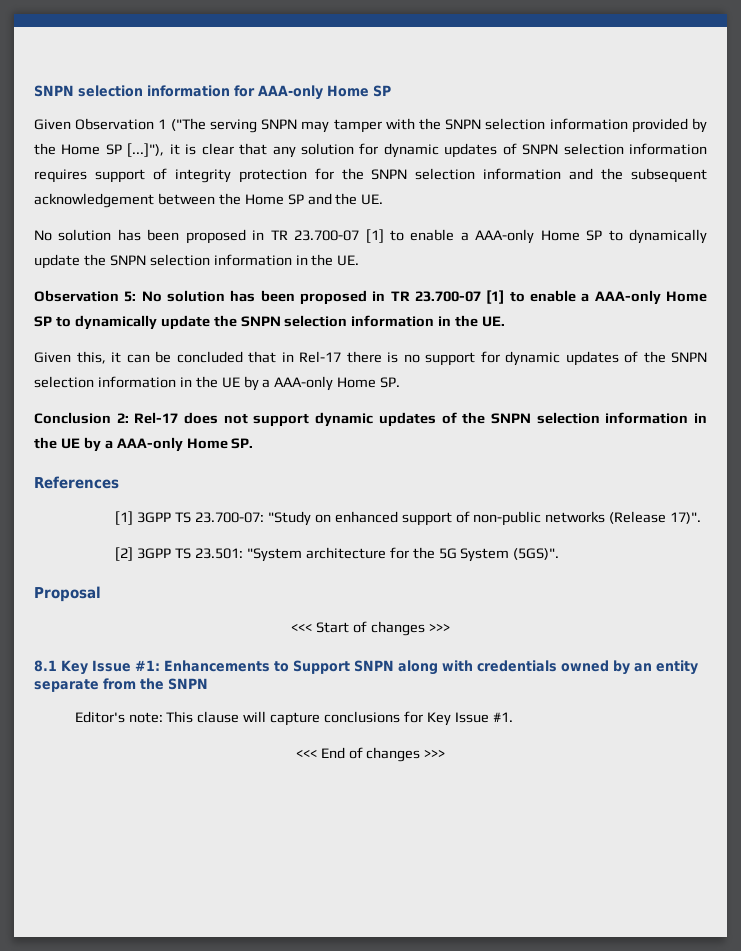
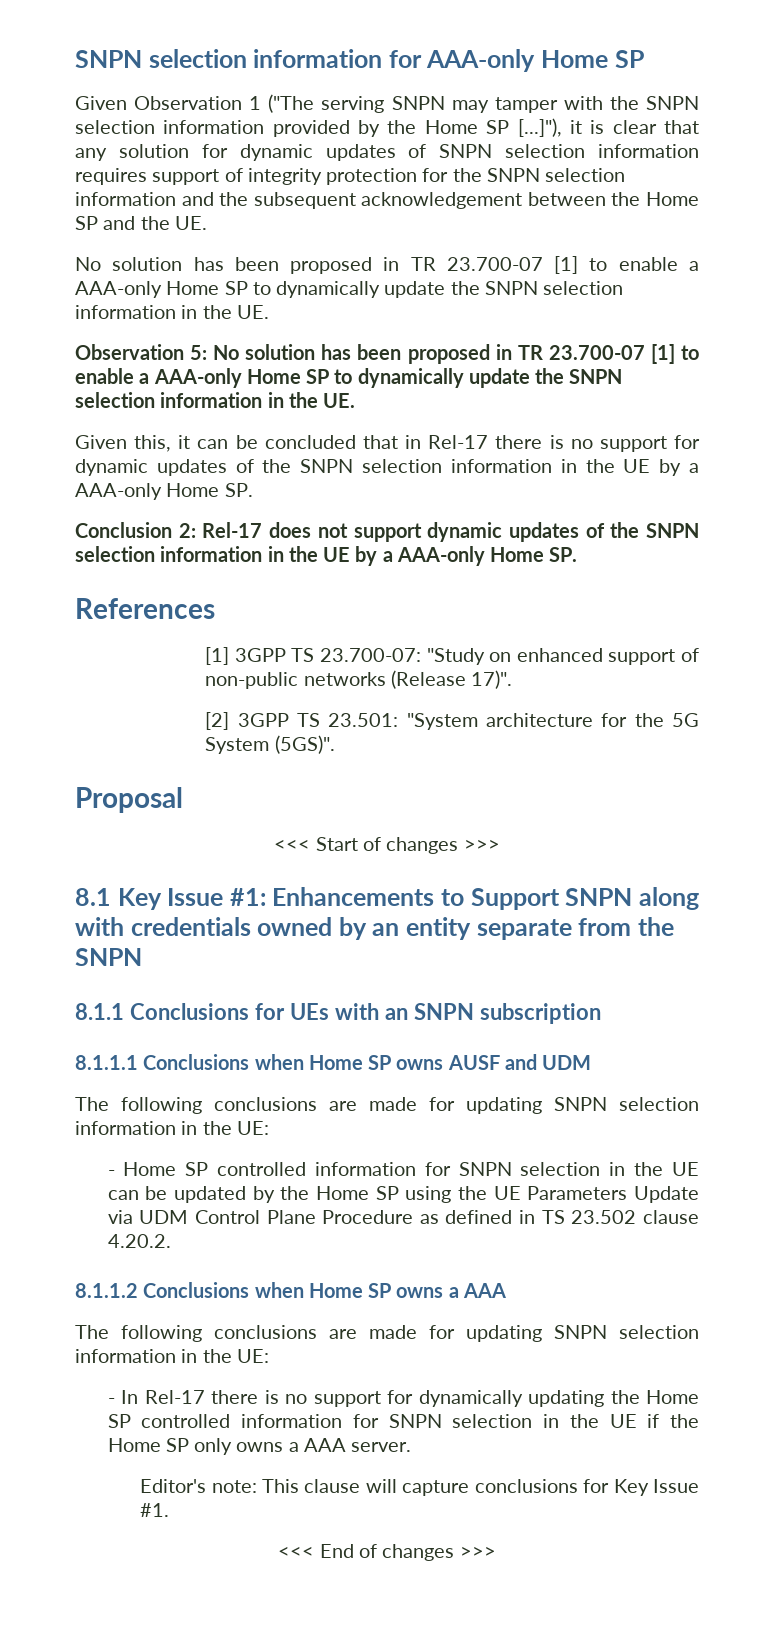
(208, 684) none -> [75,1003,601,1024] [75,1054,592,1070] [75,1097,699,1114] [75,1121,269,1135] [107,1162,699,1176] [107,1186,700,1203] [107,1210,699,1224] [107,1234,171,1248] [75,1282,506,1298] [75,1325,699,1342] [75,1349,269,1363] [107,1390,699,1407] [107,1414,700,1428] [107,1438,412,1455] // 8.1.1 Conclusions for UEs with an SNPN subscription // 8.1.1.1 Conclusions when Home SP owns AUSF and UDM // The following conclusions are made for updating SNPN selection information in the UE: // - Home SP controlled information for SNPN selection in the UE can be updated by the Home SP using the UE Parameters Update via UDM Control Plane Procedure as defined in TS 23.502 clause 4.20.2. // 8.1.1.2 Conclusions when Home SP owns a AAA // The following conclusions are made for updating SNPN selection information in the UE: // - In Rel-17 there is no support for dynamically updating the Home SP controlled information for SNPN selection in the UE if the Home SP only owns a AAA server.

